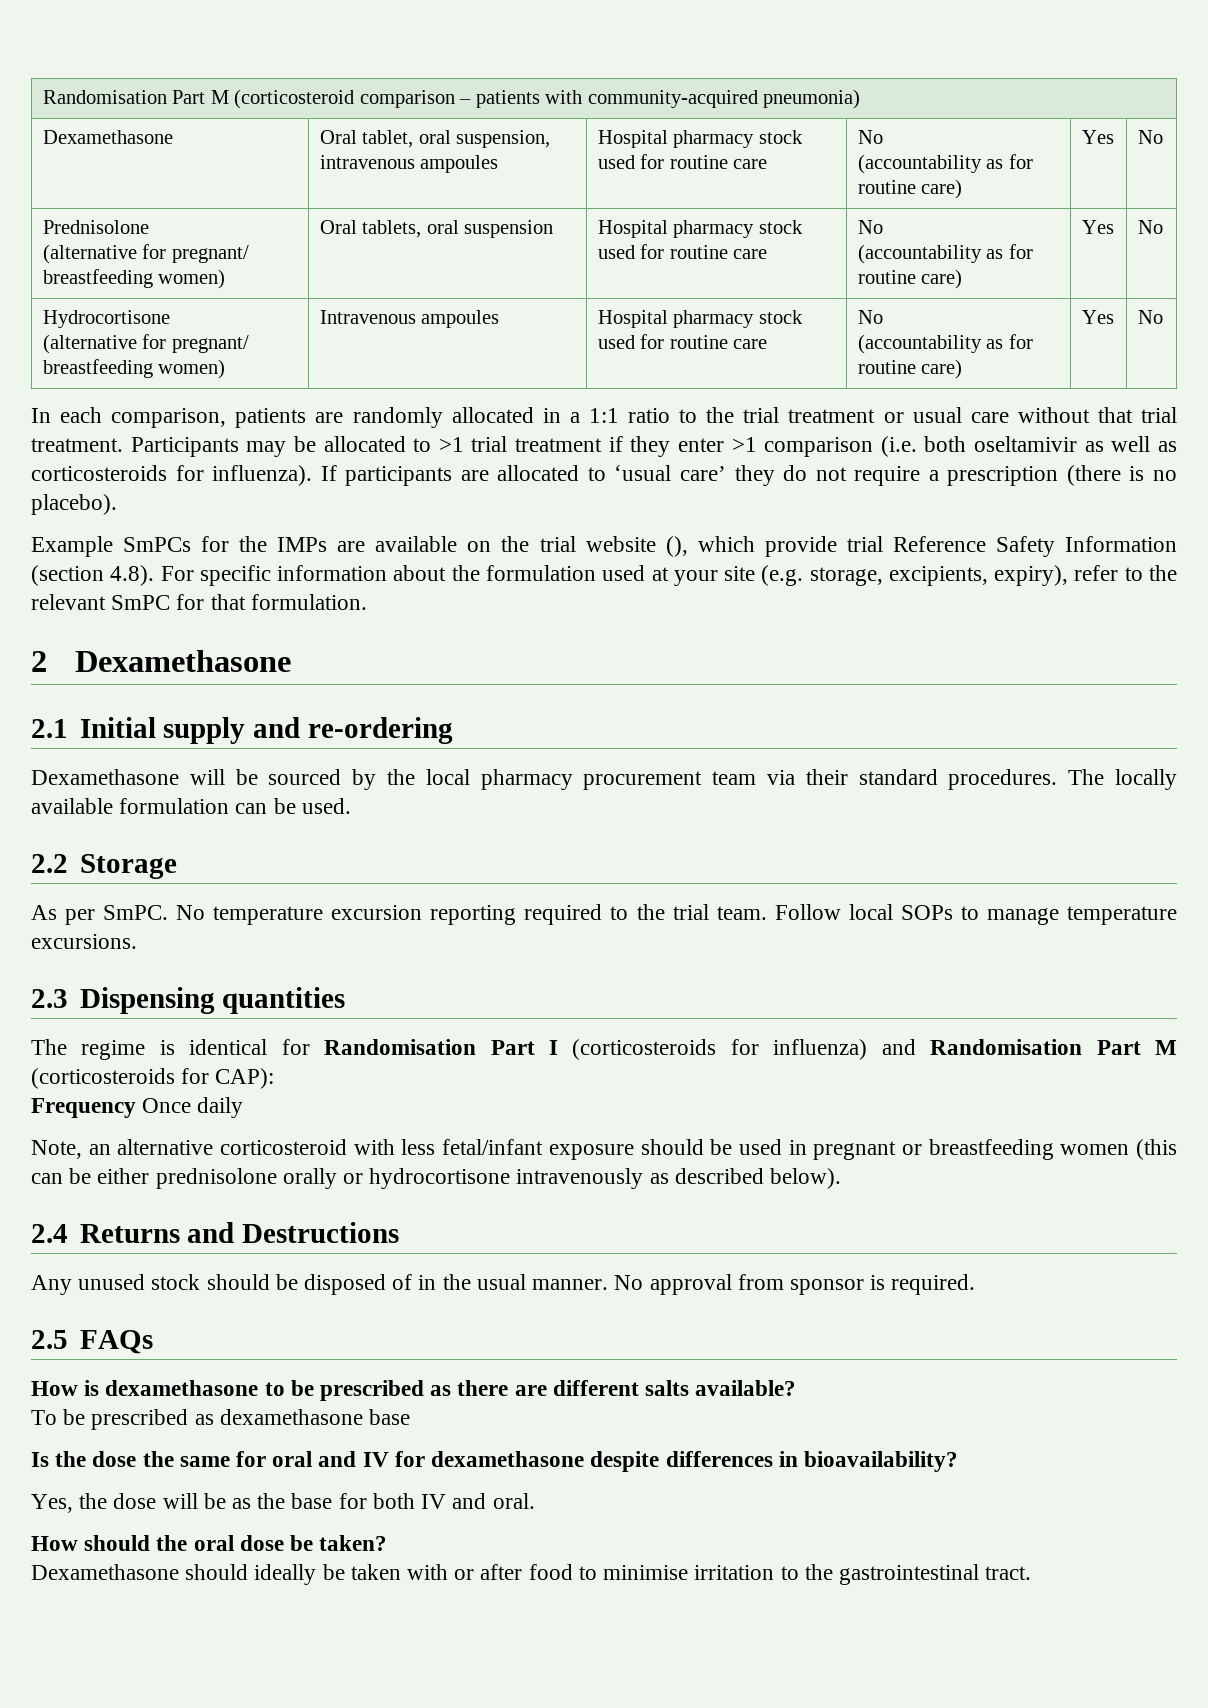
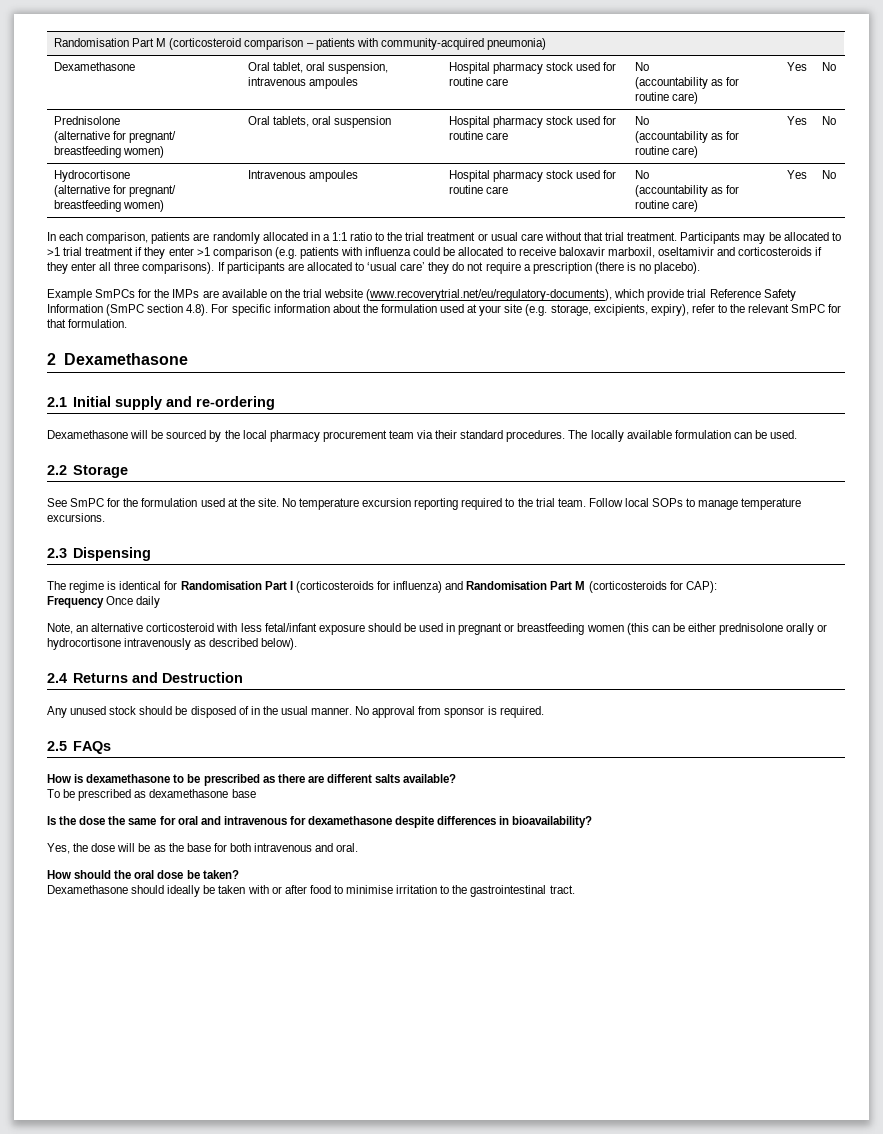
[880,436,1177,457] [31,465,313,486] (i.e. both oseltamivir as well as corticosteroids for influenza). -> [274,247,823,259] [47,262,215,274] (e.g. patients with influenza could be allocated to receive baloxavir marboxil, oseltamivir and corticosteroids if they enter all three comparisons).
[665,536,688,557] (), -> [366,289,613,301] (www.recoverytrial.net/eu/regulatory-documents),
[31,565,104,586] (section -> [106,304,184,316] (SmPC section
[31,905,169,925] As per SmPC. -> [47,498,279,507] See SmPC for the formulation used at the site.
[222,987,346,1014] quantities -> (151, 554) none
[242,1222,400,1243] Destructions -> [161,672,243,683] Destruction
[362,1452,389,1467] IV -> [223,816,287,825] intravenous
[421,1494,447,1509] IV -> [254,843,313,852] intravenous

